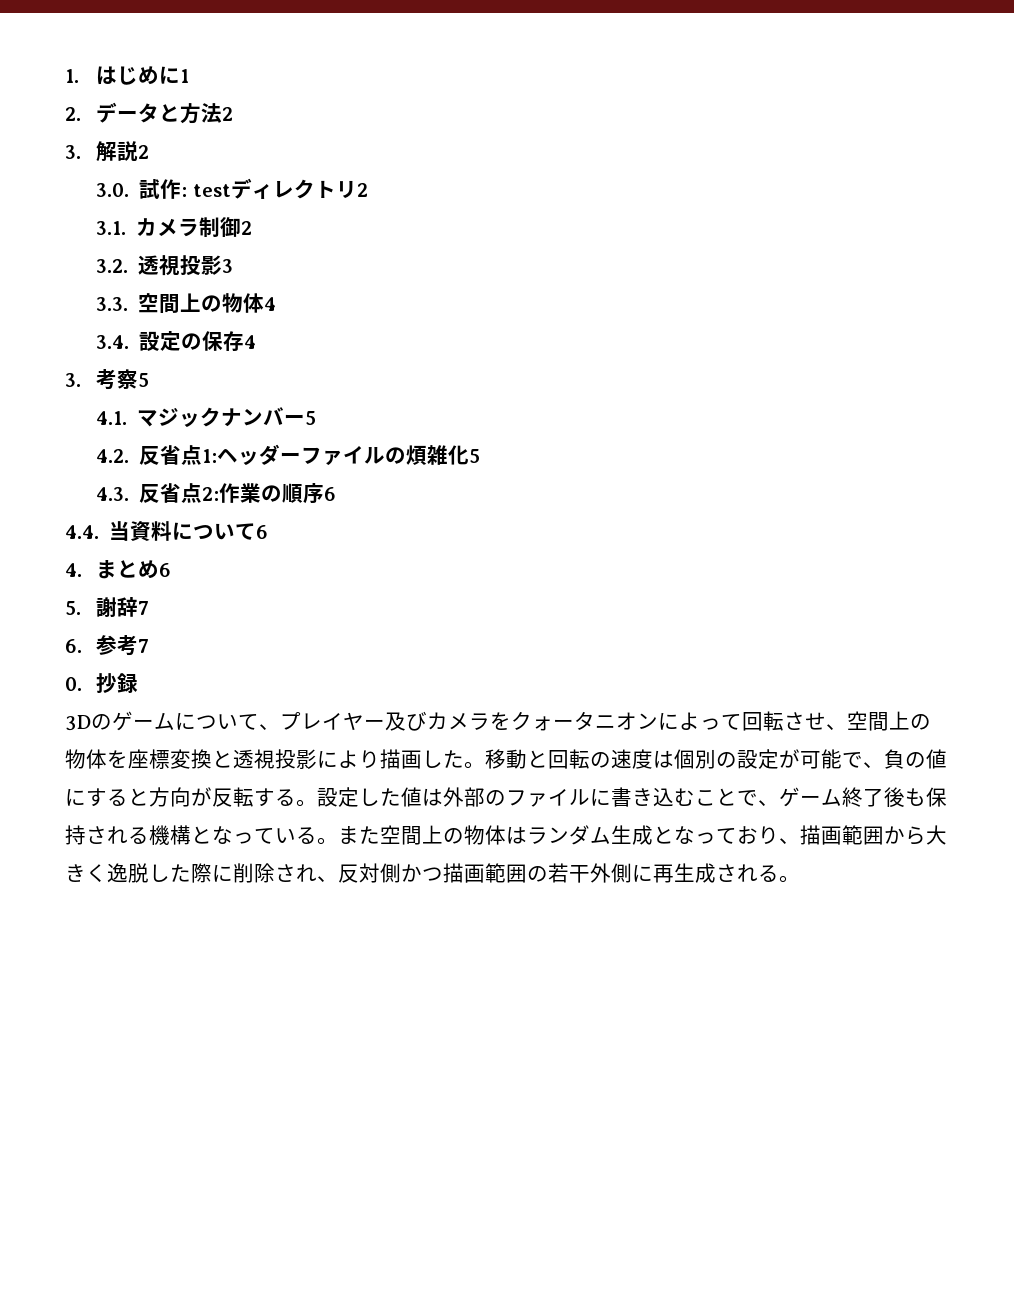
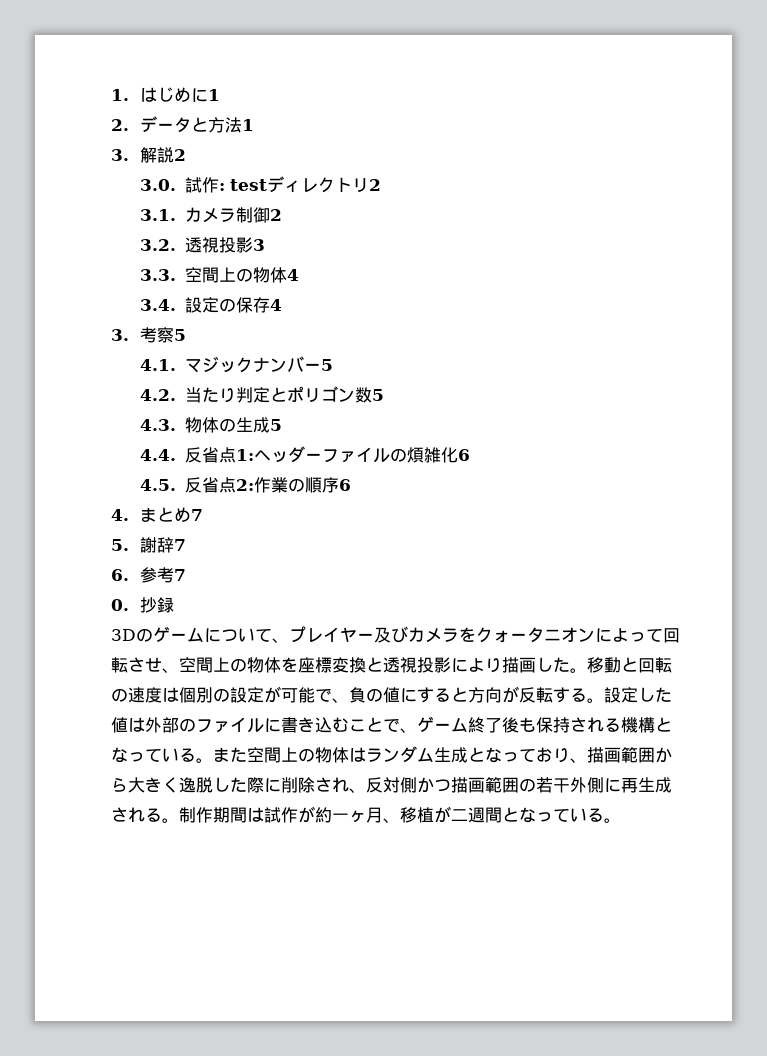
[222,107,234,121] 2 -> [242,119,255,131] 1
(130, 456) none -> [184,386,384,403] [140,417,282,433] [140,449,177,461] 当たり判定とポリゴン数5 // 4.3.物体の生成5 // 4.4.
[469,449,481,463] [96,487,130,501] 5 // 4.3. -> [457,449,470,461] [140,479,177,491] 6 // 4.5.
[65,521,269,541] [65,560,172,579] 4.4.当資料について6 // 4.まとめ6 -> [111,507,204,522] 4.まとめ7
(800, 879) none -> [179,806,621,823] 制作期間は試作が約一ヶ月、移植が二週間となっている。

